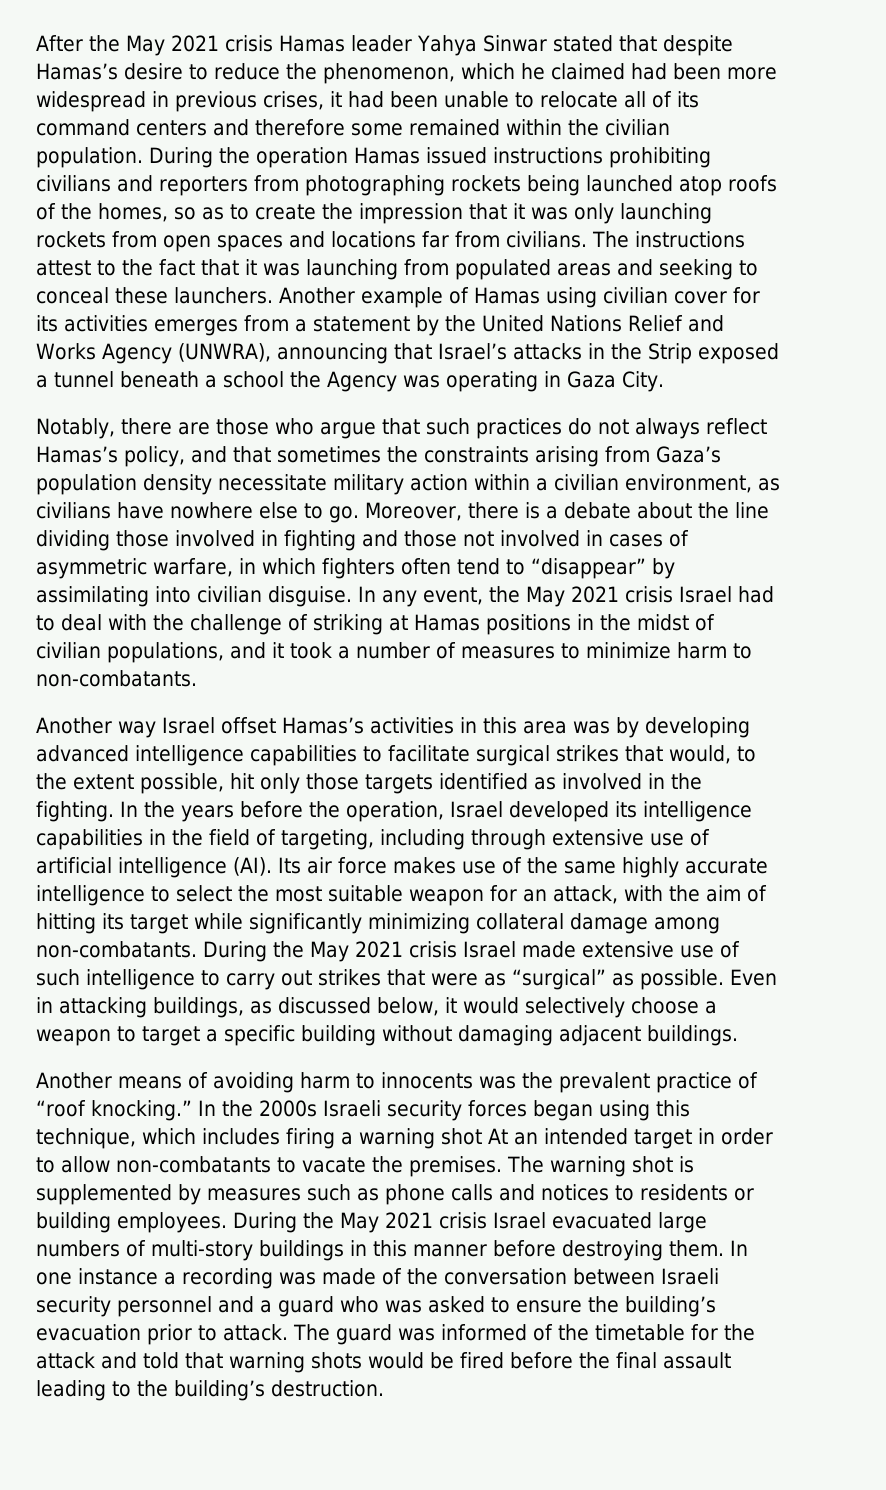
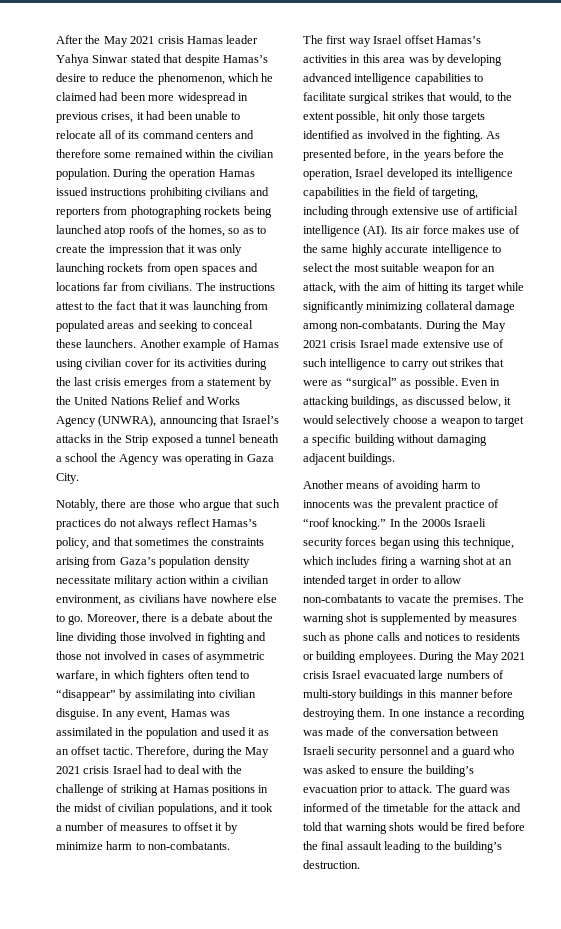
(148, 323) none -> [235,358,268,370] [56,377,121,386] during the last crisis
(483, 596) none -> [170,709,230,717] [56,727,269,739] [56,746,225,758] Hamas was assimilated in the population and used it as an offset tactic. Therefore, during
(580, 651) none -> [183,822,238,834] offset it by
[36,717,112,734] Another -> [303,35,347,44] The first
[120,801,138,817] In -> [486,131,501,139] [303,149,403,161] As presented before, in
[488,1128,508,1144] At -> [486,557,497,565] at

